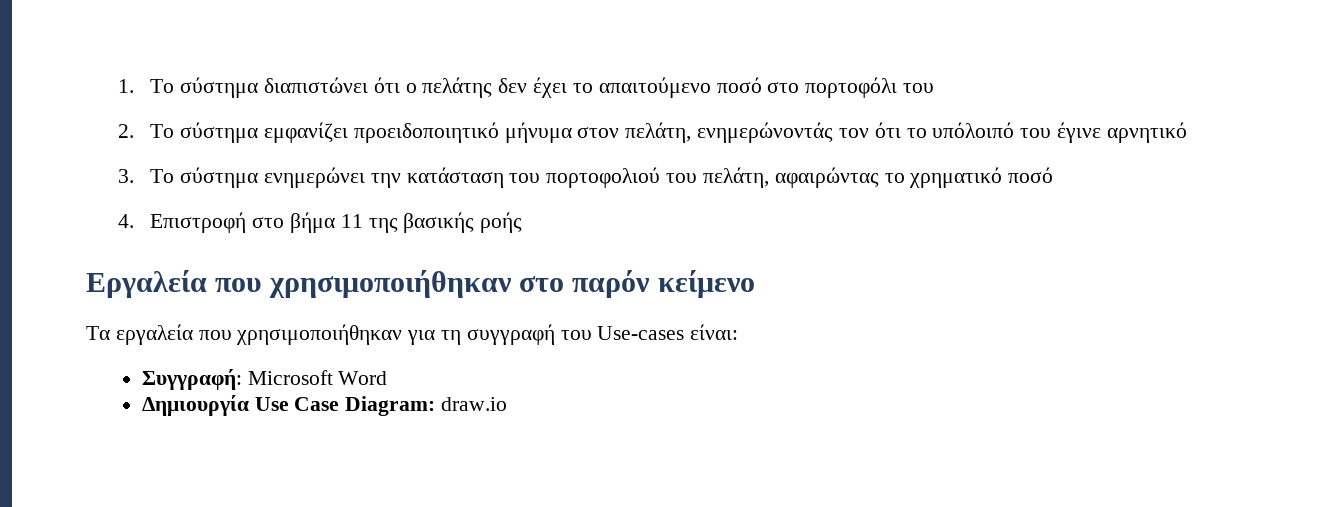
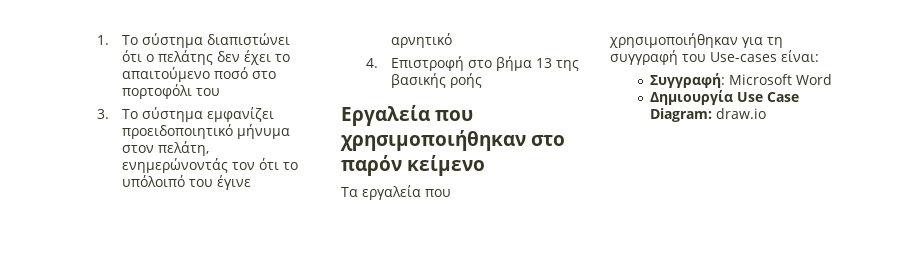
[118,124,135,138] 2. -> [97,109,110,119] 3.
[118,167,1054,188] // 3. Το σύστημα ενημερώνει την κατάσταση του πορτοφολιού του πελάτη, αφαιρώντας το χρηματικό ποσό -> (453, 40) none
[340,214,363,228] 11 -> [536,58,553,68] 13

